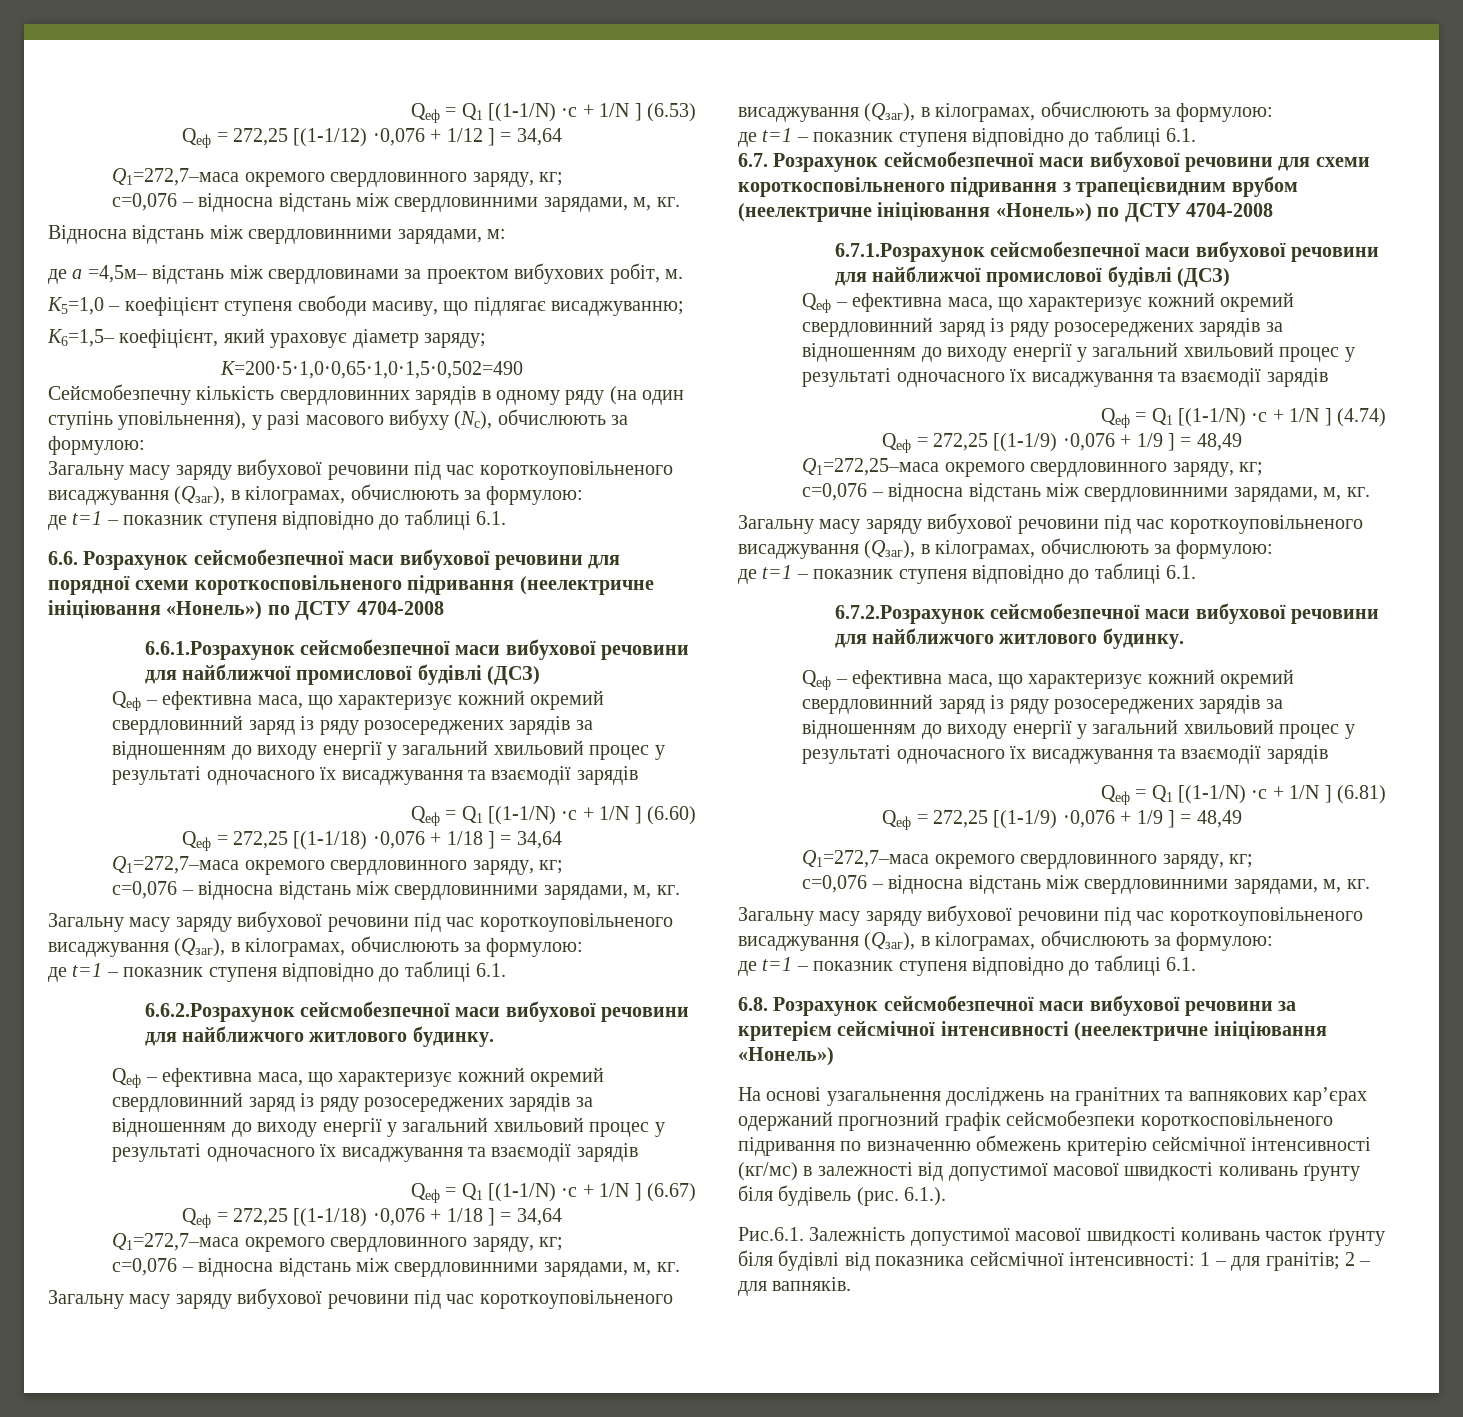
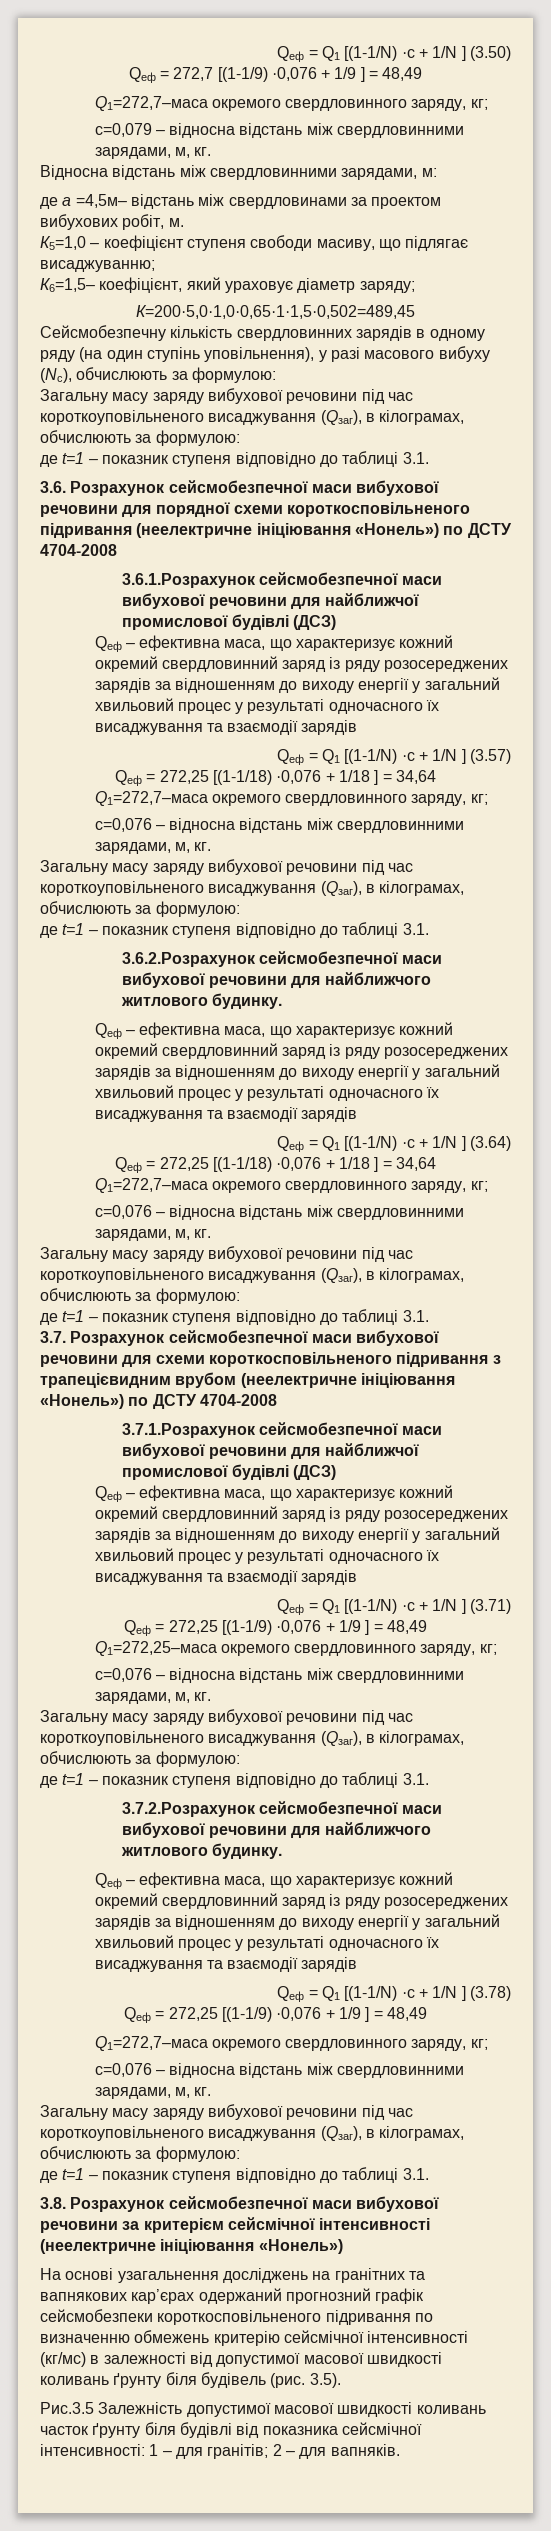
[410,103,696,123] [182,128,562,148] [112,168,564,187] [112,193,178,211] Qеф = Q1 [(1-1/N) ·c + 1/N ] (6.53) // Qеф = 272,25 [(1-1/12) ·0,076 + 1/12 ] = 34,64 // Q1=272,7–маса окремого свердловинного заряду, кг; // с=0,076 -> [277,46,511,62] [128,67,423,83] [94,96,488,111] [94,123,152,137] Qеф = Q1 [(1-1/N) ·c + 1/N ] (3.50) // Qеф = 272,7 [(1-1/9) ·0,076 + 1/9 ] = 48,49 // Q1=272,7–маса окремого свердловинного заряду, кг; // с=0,079
[220,361,523,379] К=200·5·1,0·0,65·1,0·1,5·0,502=490 -> [136,305,415,319] К=200·5,0·1,0·0,65·1·1,5·0,502=489,45
[476,511,507,525] [48,551,78,565] 6.1. // 6.6. -> [402,452,429,464] [40,481,66,493] 3.1. // 3.6.
[144,641,295,660] 6.6.1.Розрахунок -> [121,573,256,588] 3.6.1.Розрахунок
[646,806,696,825] (6.60) -> [469,749,511,764] (3.57)
[476,963,507,977] [144,1003,295,1022] 6.1. // 6.6.2.Розрахунок -> [402,923,429,935] [121,952,256,967] 3.1. // 3.6.2.Розрахунок
[646,1183,696,1202] (6.67) -> [469,1136,511,1151] (3.64)
[1166,128,1197,142] [738,153,768,167] 6.1. // 6.7. -> [402,1310,429,1322] [40,1331,66,1343] 3.1. // 3.7.
[834,243,985,262] 6.7.1.Розрахунок -> [121,1423,256,1438] 3.7.1.Розрахунок
[1337,408,1386,427] (4.74) -> [469,1599,511,1614] (3.71)
[1166,565,1197,579] [834,605,985,624] 6.1. // 6.7.2.Розрахунок -> [402,1773,429,1785] [121,1802,256,1817] 3.1. // 3.7.2.Розрахунок
[1337,785,1386,804] (6.81) -> [469,1986,511,2001] (3.78)
[1166,957,1197,971] [738,997,768,1011] 6.1. // 6.8. -> [402,2168,429,2180] [40,2197,66,2209] 3.1. // 3.8.
[904,1187,947,1206] [738,1227,804,1241] 6.1.). // Рис.6.1. -> [309,2373,341,2388] [40,2402,94,2414] 3.5). // Рис.3.5

